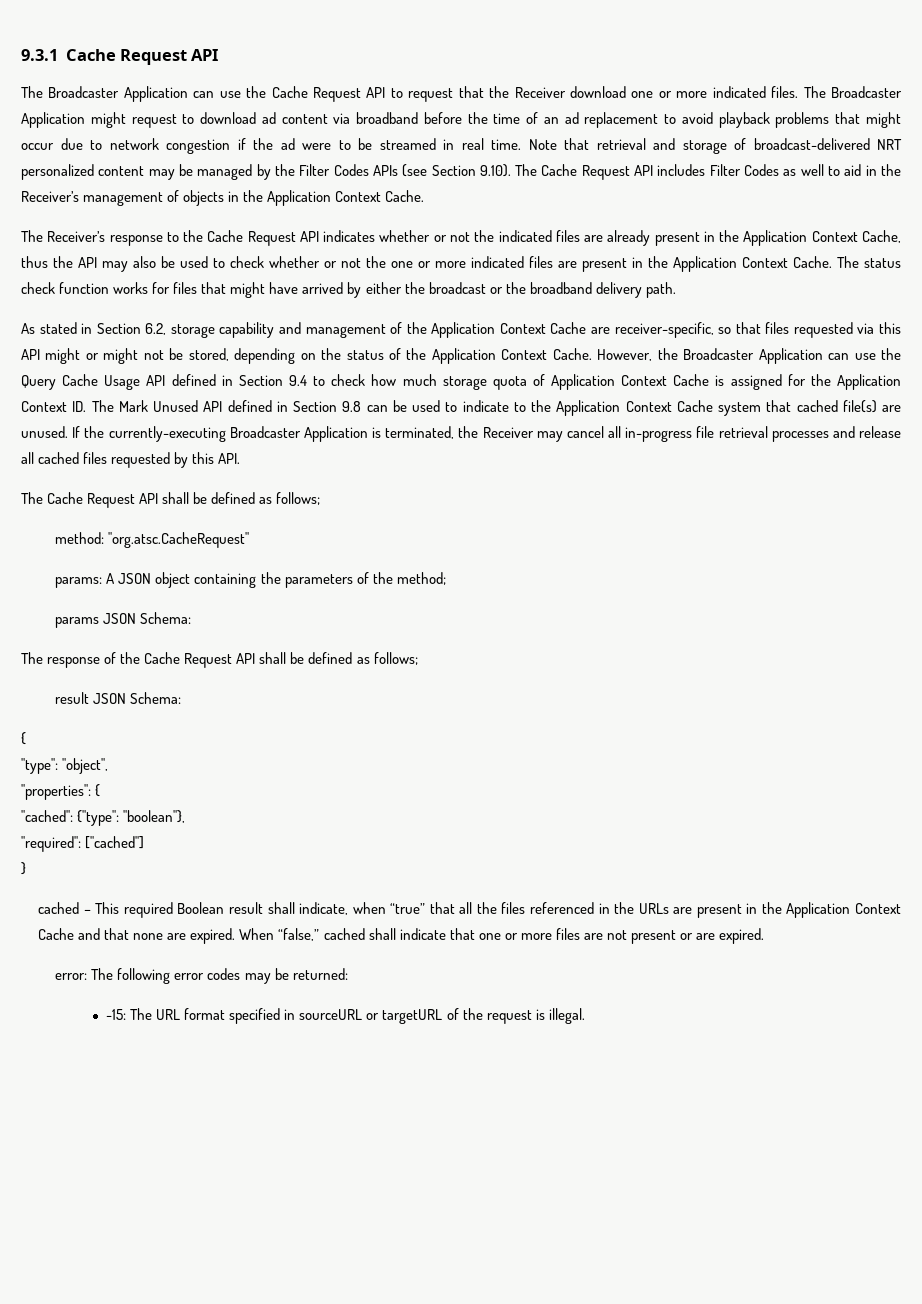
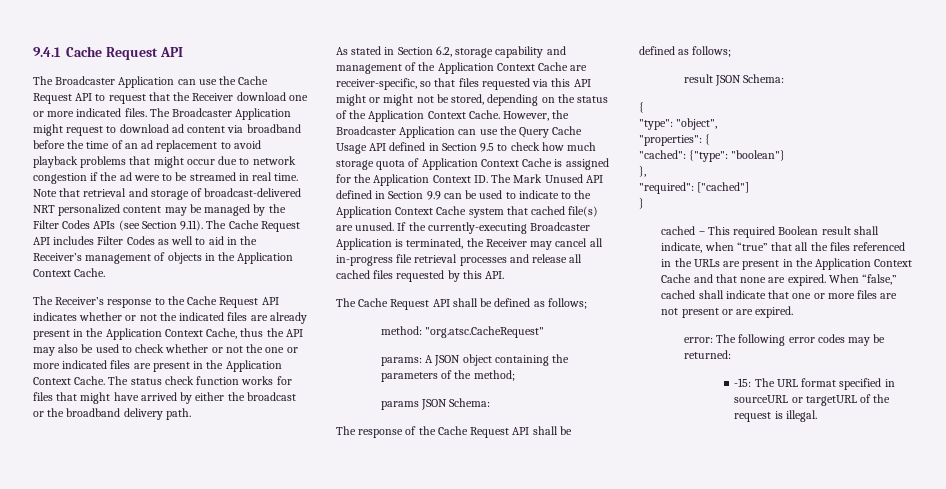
[21,49,58,61] 9.3.1 -> [33,47,61,57] 9.4.1
[479,164,511,177] 9.10). -> [180,220,204,231] 9.11).
[288,375,307,386] 9.4 -> [480,143,495,152] 9.5
[342,401,362,412] 9.8 -> [426,191,441,200] 9.9
[123,810,186,823] "boolean"}, -> [731,150,786,161] [639,166,646,177] "boolean"} // },

